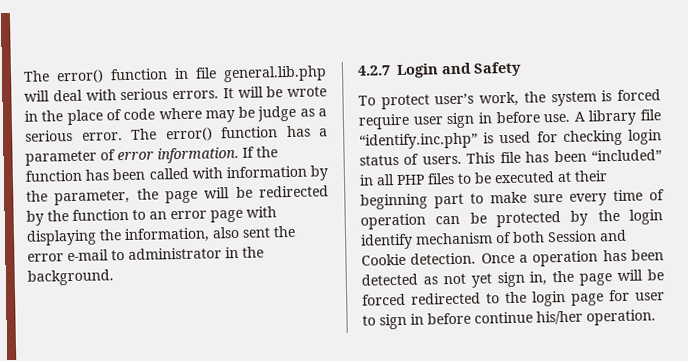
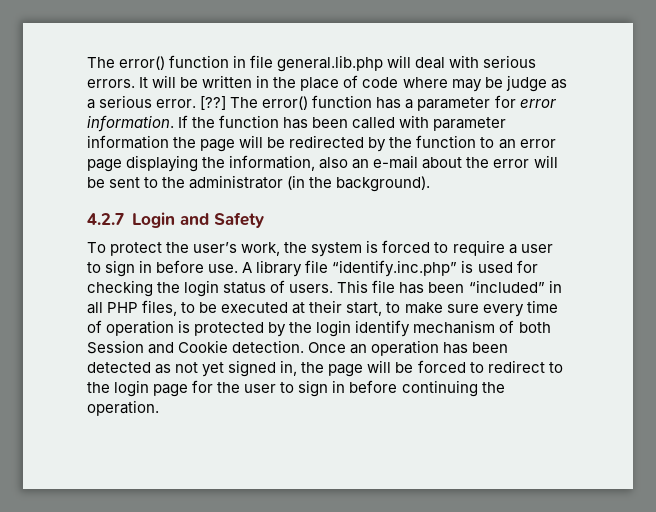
[287,86,327,98] wrote -> [202,75,253,88] written
(123, 136) none -> [200,96,227,110] [??]
[100,149,116,161] of -> [494,95,516,108] for
[225,165,328,181] [26,189,131,206] information by the parameter, -> [433,117,507,131] [87,135,169,149] parameter information
[246,206,277,218] with -> (122, 165) none
[242,225,296,238] [27,246,264,262] [27,269,114,286] sent the error e-mail to administrator in the background. -> [352,155,558,169] [87,175,431,192] an e-mail about the error will be sent to the administrator (in the background).
(430, 102) none -> [166,242,190,253] the
[358,113,443,130] require user -> [434,240,553,256] [87,262,101,273] to require a user to
(623, 137) none -> [157,282,181,293] the
[427,172,455,185] files -> [142,300,178,316] files,
[360,193,464,210] beginning part -> [346,302,383,316] start,
[435,212,487,225] can be -> [178,320,191,333] is
[519,254,528,263] a -> [350,344,368,354] an
[496,271,525,288] sign -> [228,360,277,377] signed
[411,292,481,305] redirected -> [469,360,545,373] to redirect
[635,292,665,301] [362,310,583,330] user to sign in before continue his/her -> [217,380,505,397] the user to sign in before continuing the

